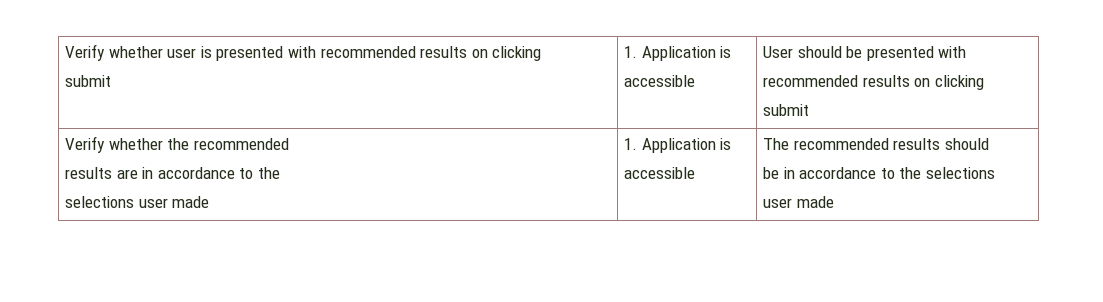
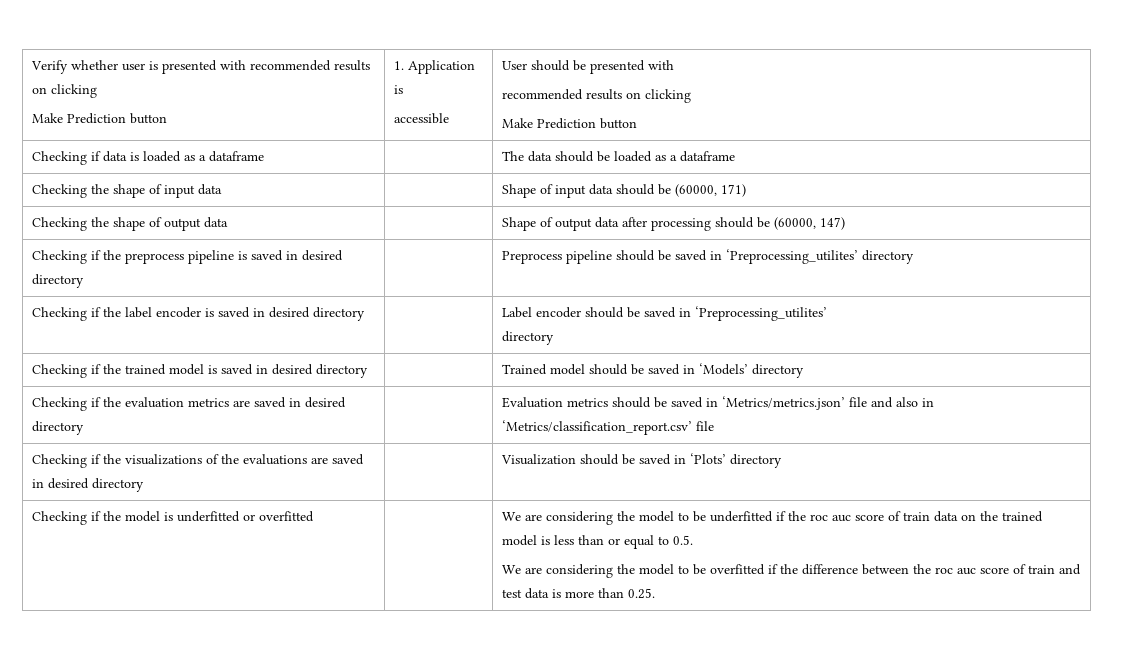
[65,75,112,87] submit -> [32,113,168,124] Make Prediction button
[763,104,810,116] [65,136,289,153] [65,167,281,179] [65,196,210,208] [624,138,732,153] [624,167,696,179] submit // Verify whether the recommended // results are in accordance to the // selections user made | 1. Application is // accessible -> [502,118,638,129] [32,151,265,165] Make Prediction button // Checking if data is loaded as a dataframe |
[793,138,989,150] [763,167,996,179] [763,196,834,208] recommended results should // be in accordance to the selections // user made -> [528,151,736,162] [32,184,223,198] [502,184,747,198] [32,217,229,231] [502,217,846,231] [32,250,344,264] [32,274,85,288] [502,249,915,264] [32,307,366,321] [502,306,828,321] [502,331,555,345] [32,364,369,378] [502,363,805,378] [32,397,347,411] [32,421,85,435] [502,396,935,410] [502,420,715,435] [32,454,365,468] [32,478,145,492] [501,453,783,468] [32,511,315,525] [502,511,1044,525] [502,535,694,549] [502,564,1082,578] [502,588,656,599] data should be loaded as a dataframe // Checking the shape of input data | | Shape of input data should be (60000, 171) // Checking the shape of output data | | Shape of output data after processing should be (60000, 147) // Checking if the preprocess pipeline is saved in desired directory | | Preprocess pipeline should be saved in ‘Preprocessing_utilites’ directory // Checking if the label encoder is saved in desired directory | | Label encoder should be saved in ‘Preprocessing_utilites’ // directory // Checking if the trained model is saved in desired directory | | Trained model should be saved in ‘Models’ directory // Checking if the evaluation metrics are saved in desired directory | | Evaluation metrics should be saved in ‘Metrics/metrics.json’ file and also in ‘Metrics/classification_report.csv’ file // Checking if the visualizations of the evaluations are saved in desired directory | | Visualization should be saved in ‘Plots’ directory // Checking if the model is underfitted or overfitted | | We are considering the model to be underfitted if the roc auc score of train data on the trained model is less than or equal to 0.5. // We are considering the model to be overfitted if the difference between the roc auc score of train and test data is more than 0.25.

